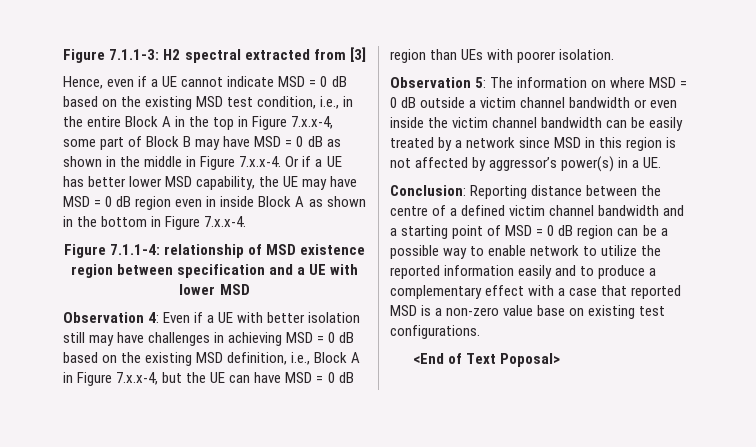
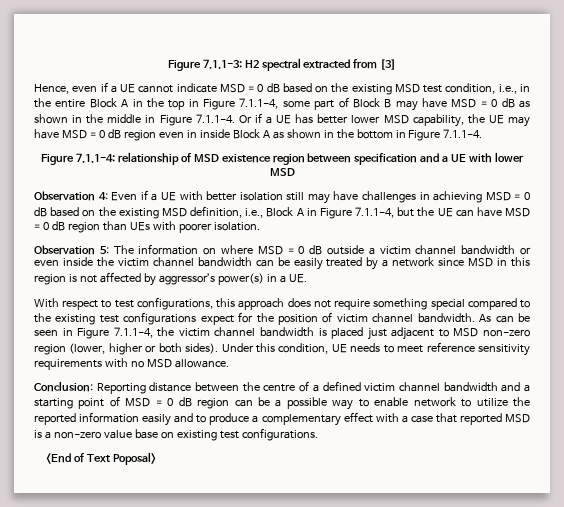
[291,116,334,129] 7.x.x-4, -> [239,98,279,109] 7.1.1-4,
[239,156,282,167] 7.x.x-4. -> [195,114,235,123] 7.1.1-4.
[204,216,247,227] 7.x.x-4. -> [443,129,483,138] 7.1.1-4.
[116,372,159,385] 7.x.x-4, -> [355,207,395,218] 7.1.1-4,
(662, 162) none -> [34,297,530,310] [34,312,530,325] [34,327,530,340] [34,342,530,356] [34,358,229,370] // With respect to test configurations, this approach does not require something special compared to the existing test configurations expect for the position of victim channel bandwidth. As can be seen in Figure 7.1.1-4, the victim channel bandwidth is placed just adjacent to MSD non-zero region (lower, higher or both sides). Under this condition, UE needs to meet reference sensitivity requirements with no MSD allowance.

